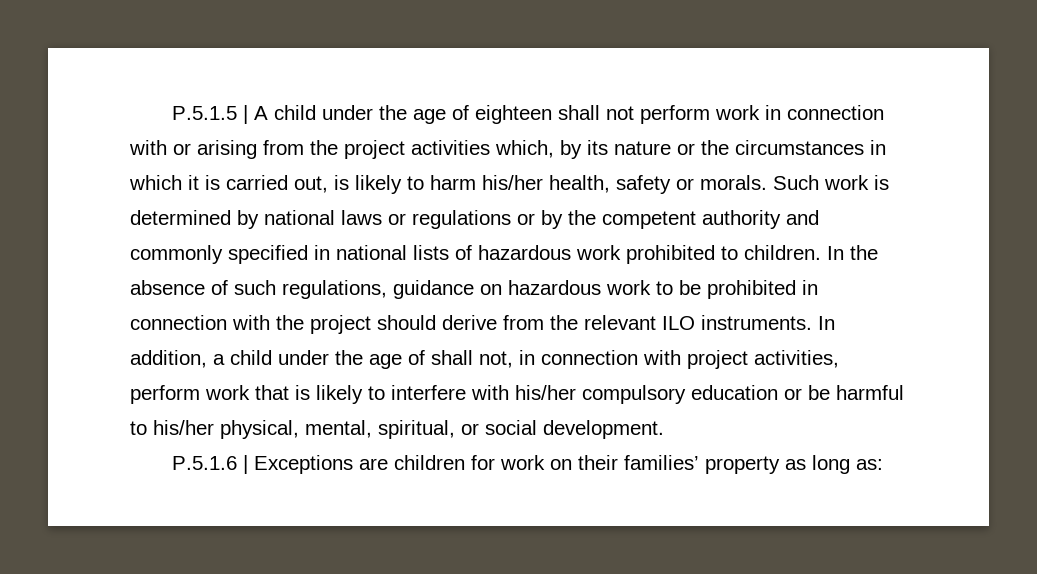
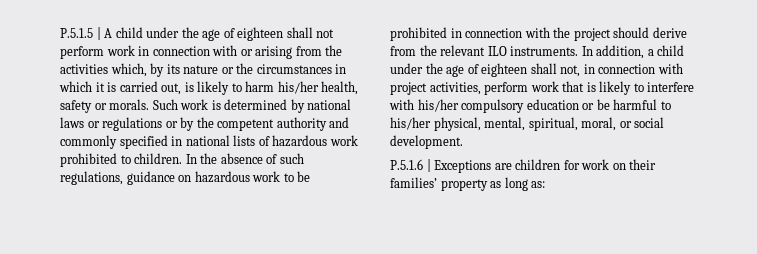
[344,140,405,159] project -> (343, 50) none
(425, 357) none -> [481,63,528,77] eighteen
(455, 429) none -> [581,117,617,131] moral,

